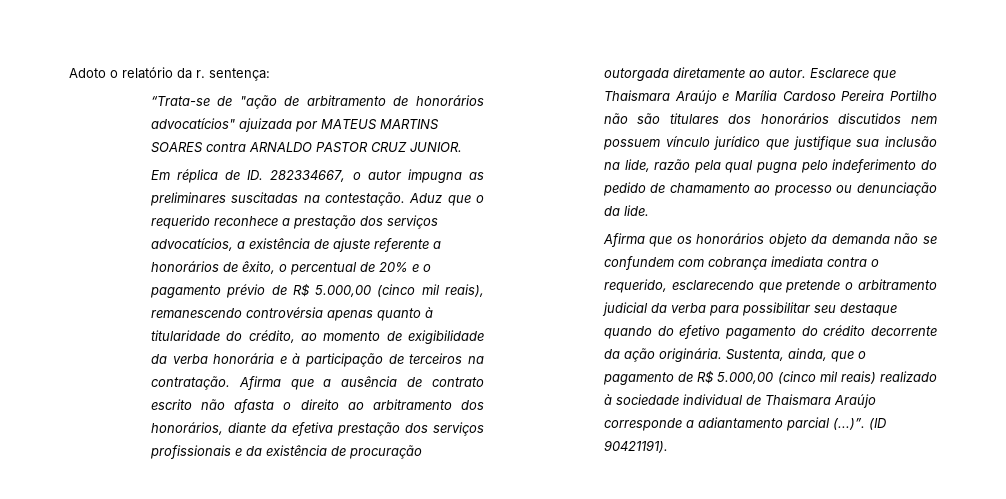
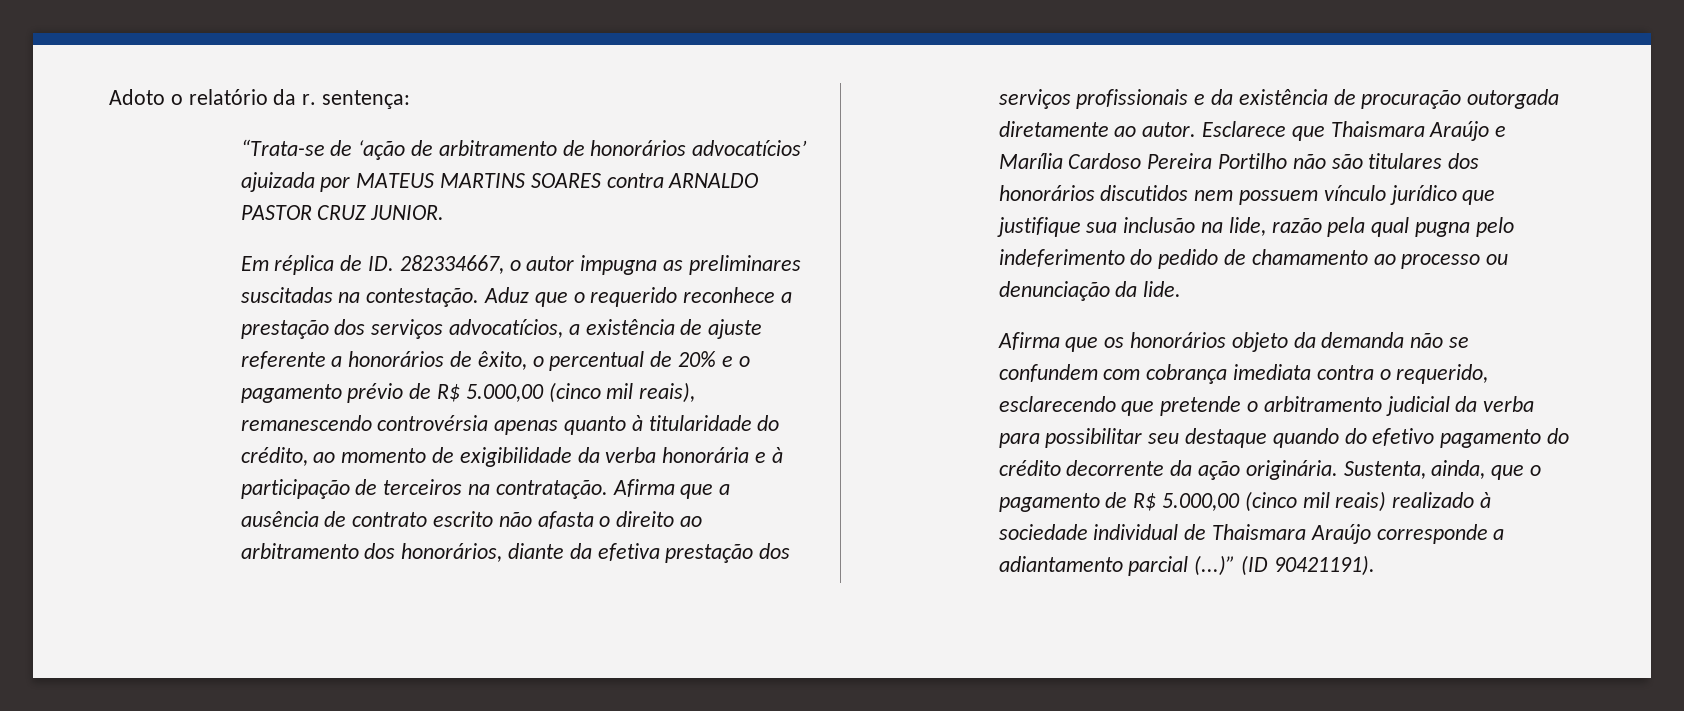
[239,95,277,109] "ação -> [358,140,406,160] ‘ação
[150,118,235,129] advocatícios" -> [692,140,808,156] advocatícios’
[832,418,865,430] (...)”. -> [1194,555,1236,576] (...)”

